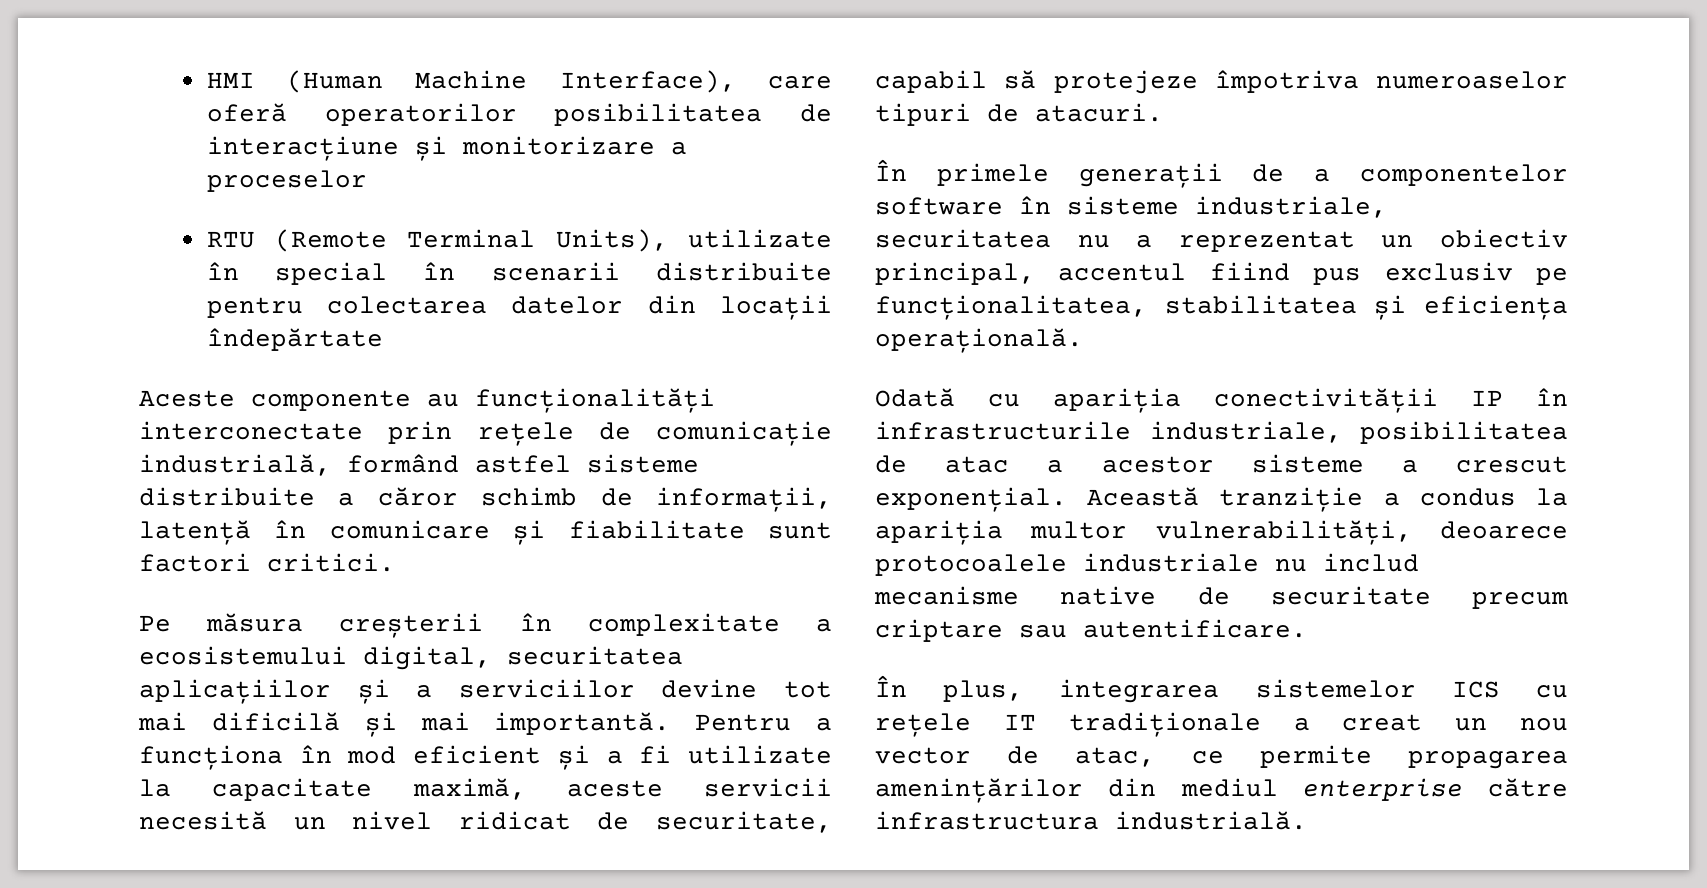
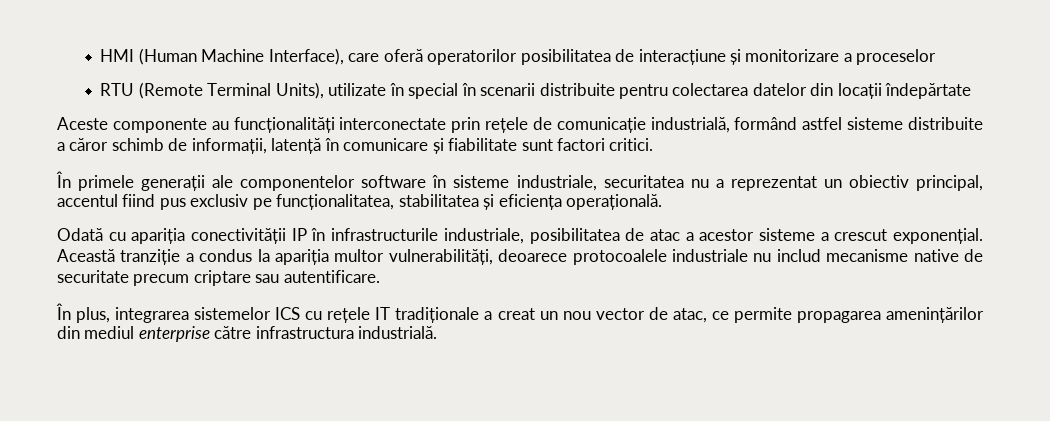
[139,613,832,638] [139,646,683,670] [139,679,832,704] [138,712,832,737] [139,745,832,770] [139,778,832,801] [139,811,832,833] [875,70,1568,94] [875,103,1163,126] // Pe măsura creșterii în complexitate a ecosistemului digital, securitatea aplicațiilor și a serviciilor devine tot mai dificilă și mai importantă. Pentru a funcționa în mod eficient și a fi utilizate la capacitate maximă, aceste servicii necesită un nivel ridicat de securitate, capabil să protejeze împotriva numeroaselor tipuri de atacuri. -> (654, 144) none
[1252,164,1331,182] de a -> [212,175,234,188] ale

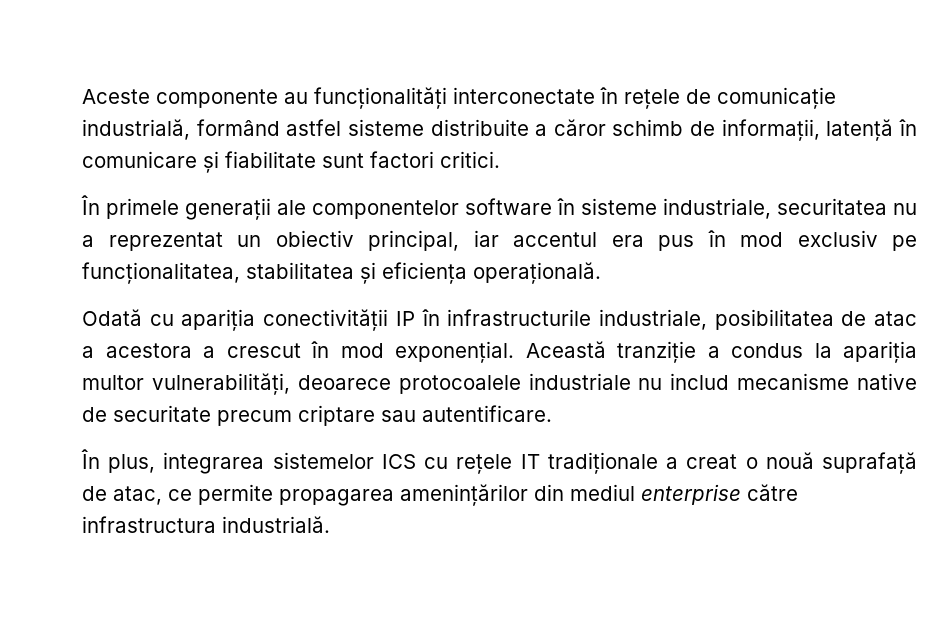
[100,48,937,65] [100,82,972,99] HMI (Human Machine Interface), care oferă operatorilor posibilitatea de interacțiune și monitorizare a proceselor // RTU (Remote Terminal Units), utilizate în special în scenarii distribuite pentru colectarea datelor din locații îndepărtate // -> (82, 96) none
[451,117,481,133] prin -> [600,87,618,104] în
[57,194,186,210] accentul fiind pus -> [473,230,783,251] iar accentul era pus în mod
[699,228,888,241] acestor sisteme a crescut -> [105,341,384,358] acestora a crescut în mod
[539,308,645,320] un nou vector -> [745,452,918,474] o nouă suprafață

